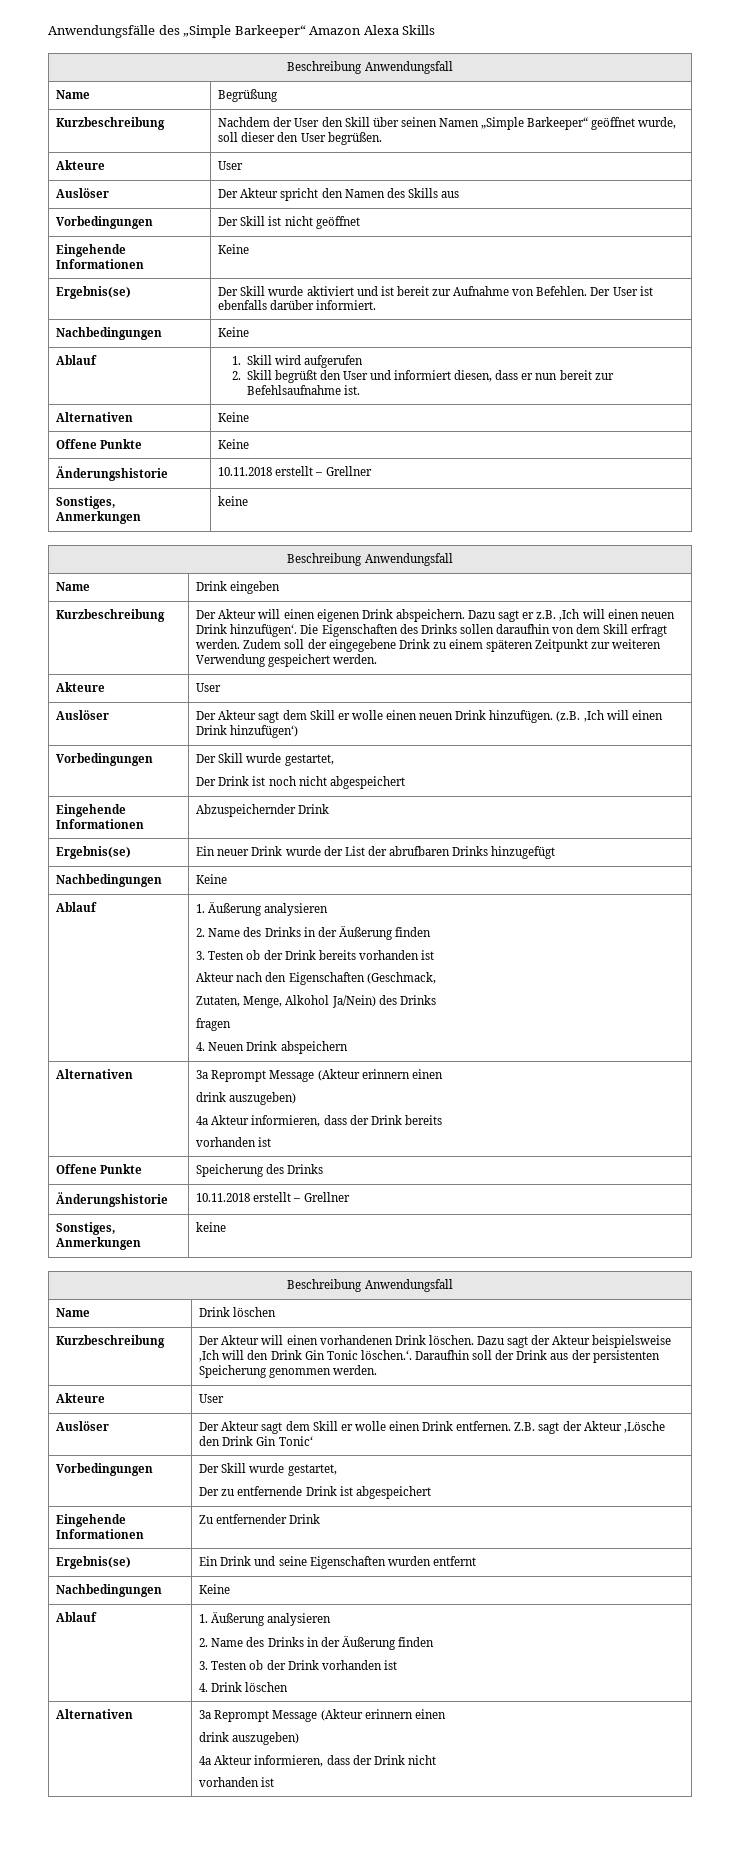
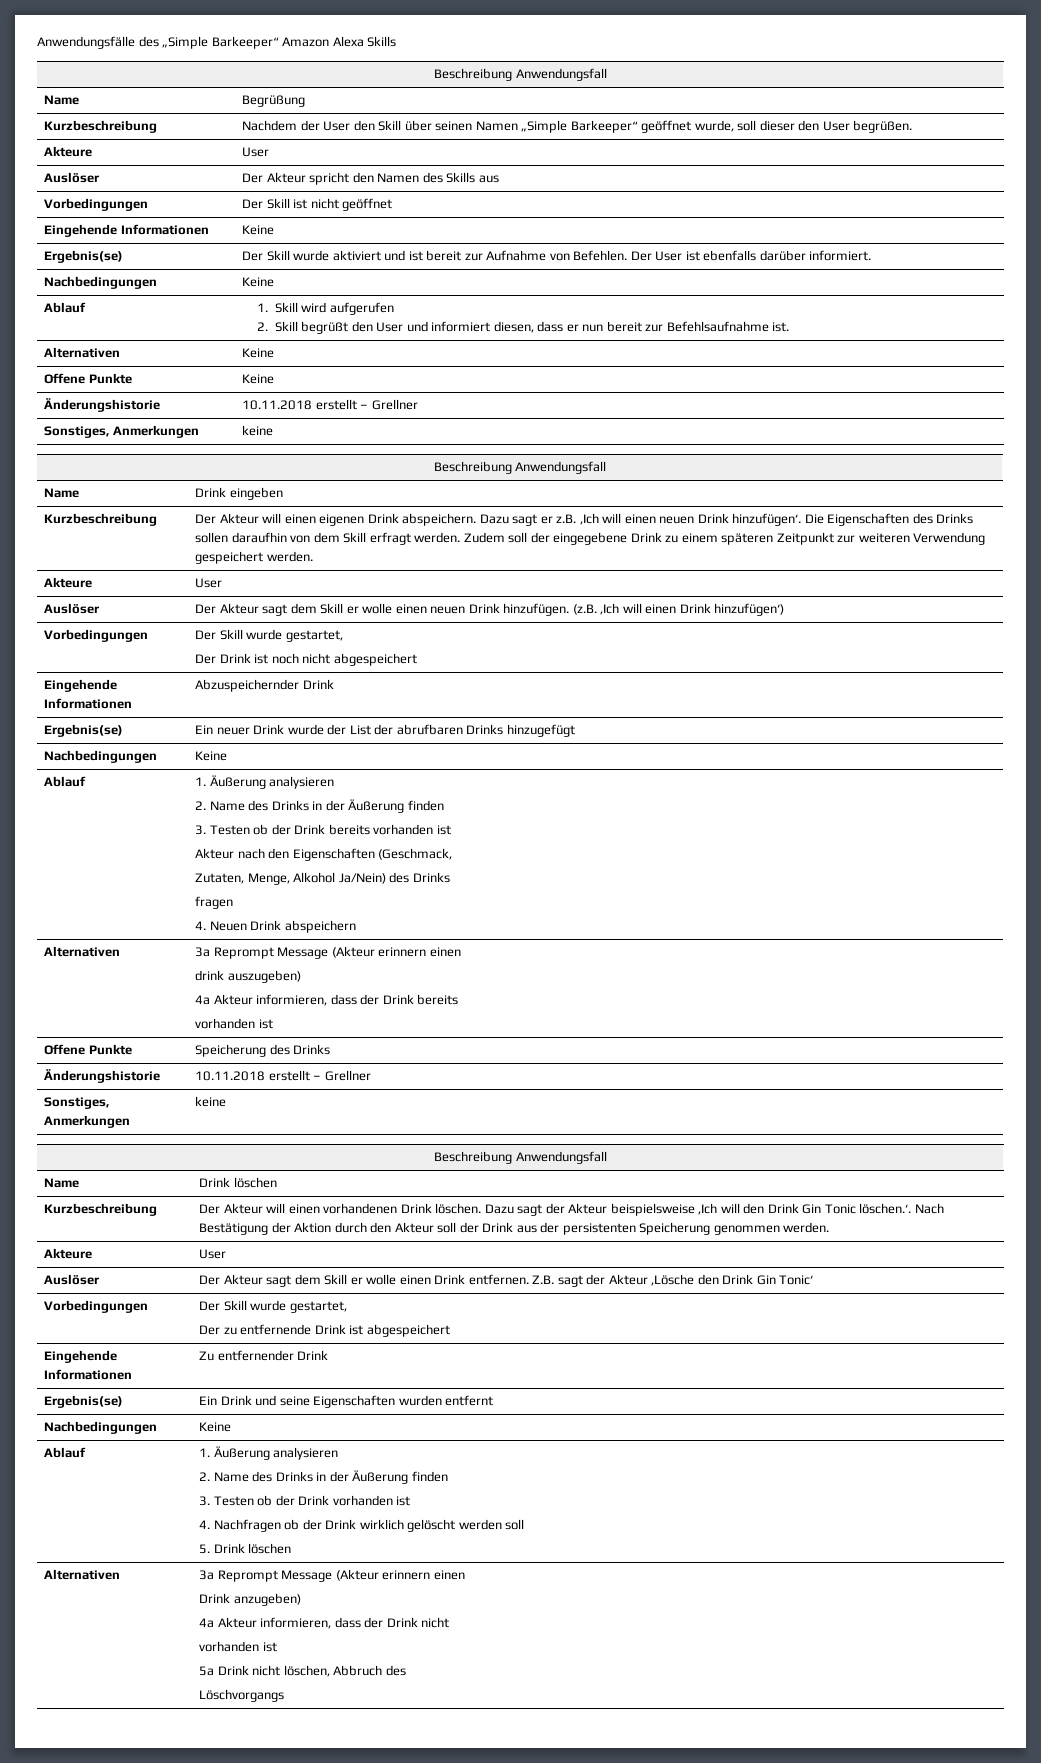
[414,1350,470,1360] Daraufhin -> [914,1203,944,1214] [199,1222,434,1235] Nach Bestätigung der Aktion durch den Akteur
(209, 1687) none -> [213,1519,525,1532] [199,1544,211,1554] Nachfragen ob der Drink wirklich gelöscht werden soll // 5.
[199,1732,300,1745] drink auszugeben) -> [199,1593,301,1606] Drink anzugeben)
(275, 1782) none -> [199,1665,406,1677] [199,1689,285,1702] // 5a Drink nicht löschen, Abbruch des // Löschvorgangs

